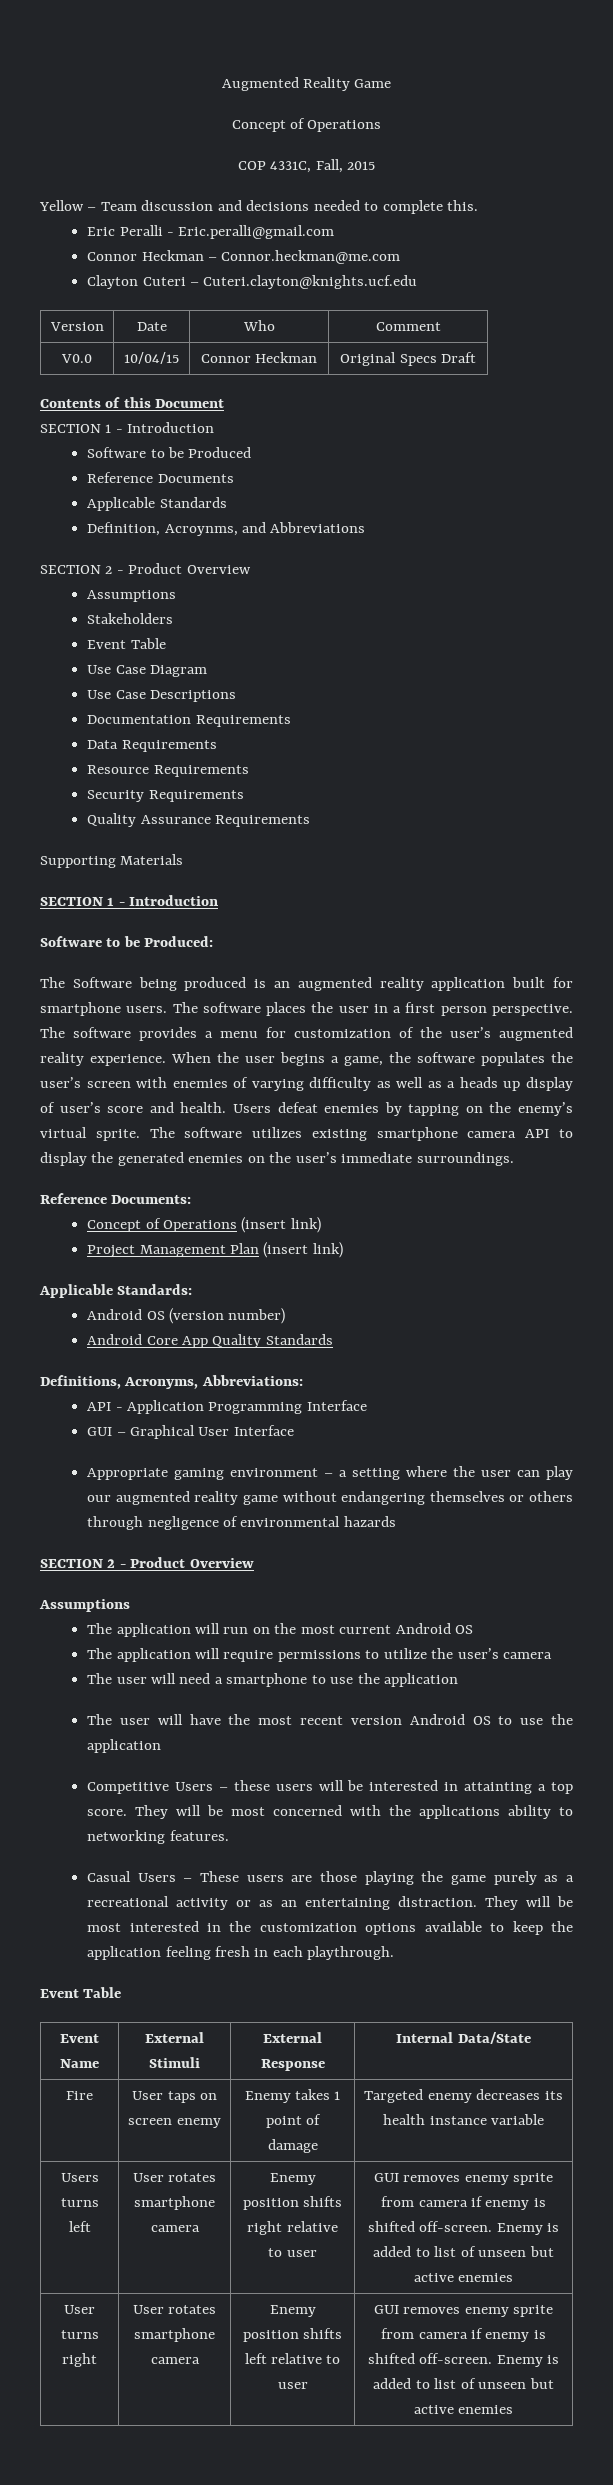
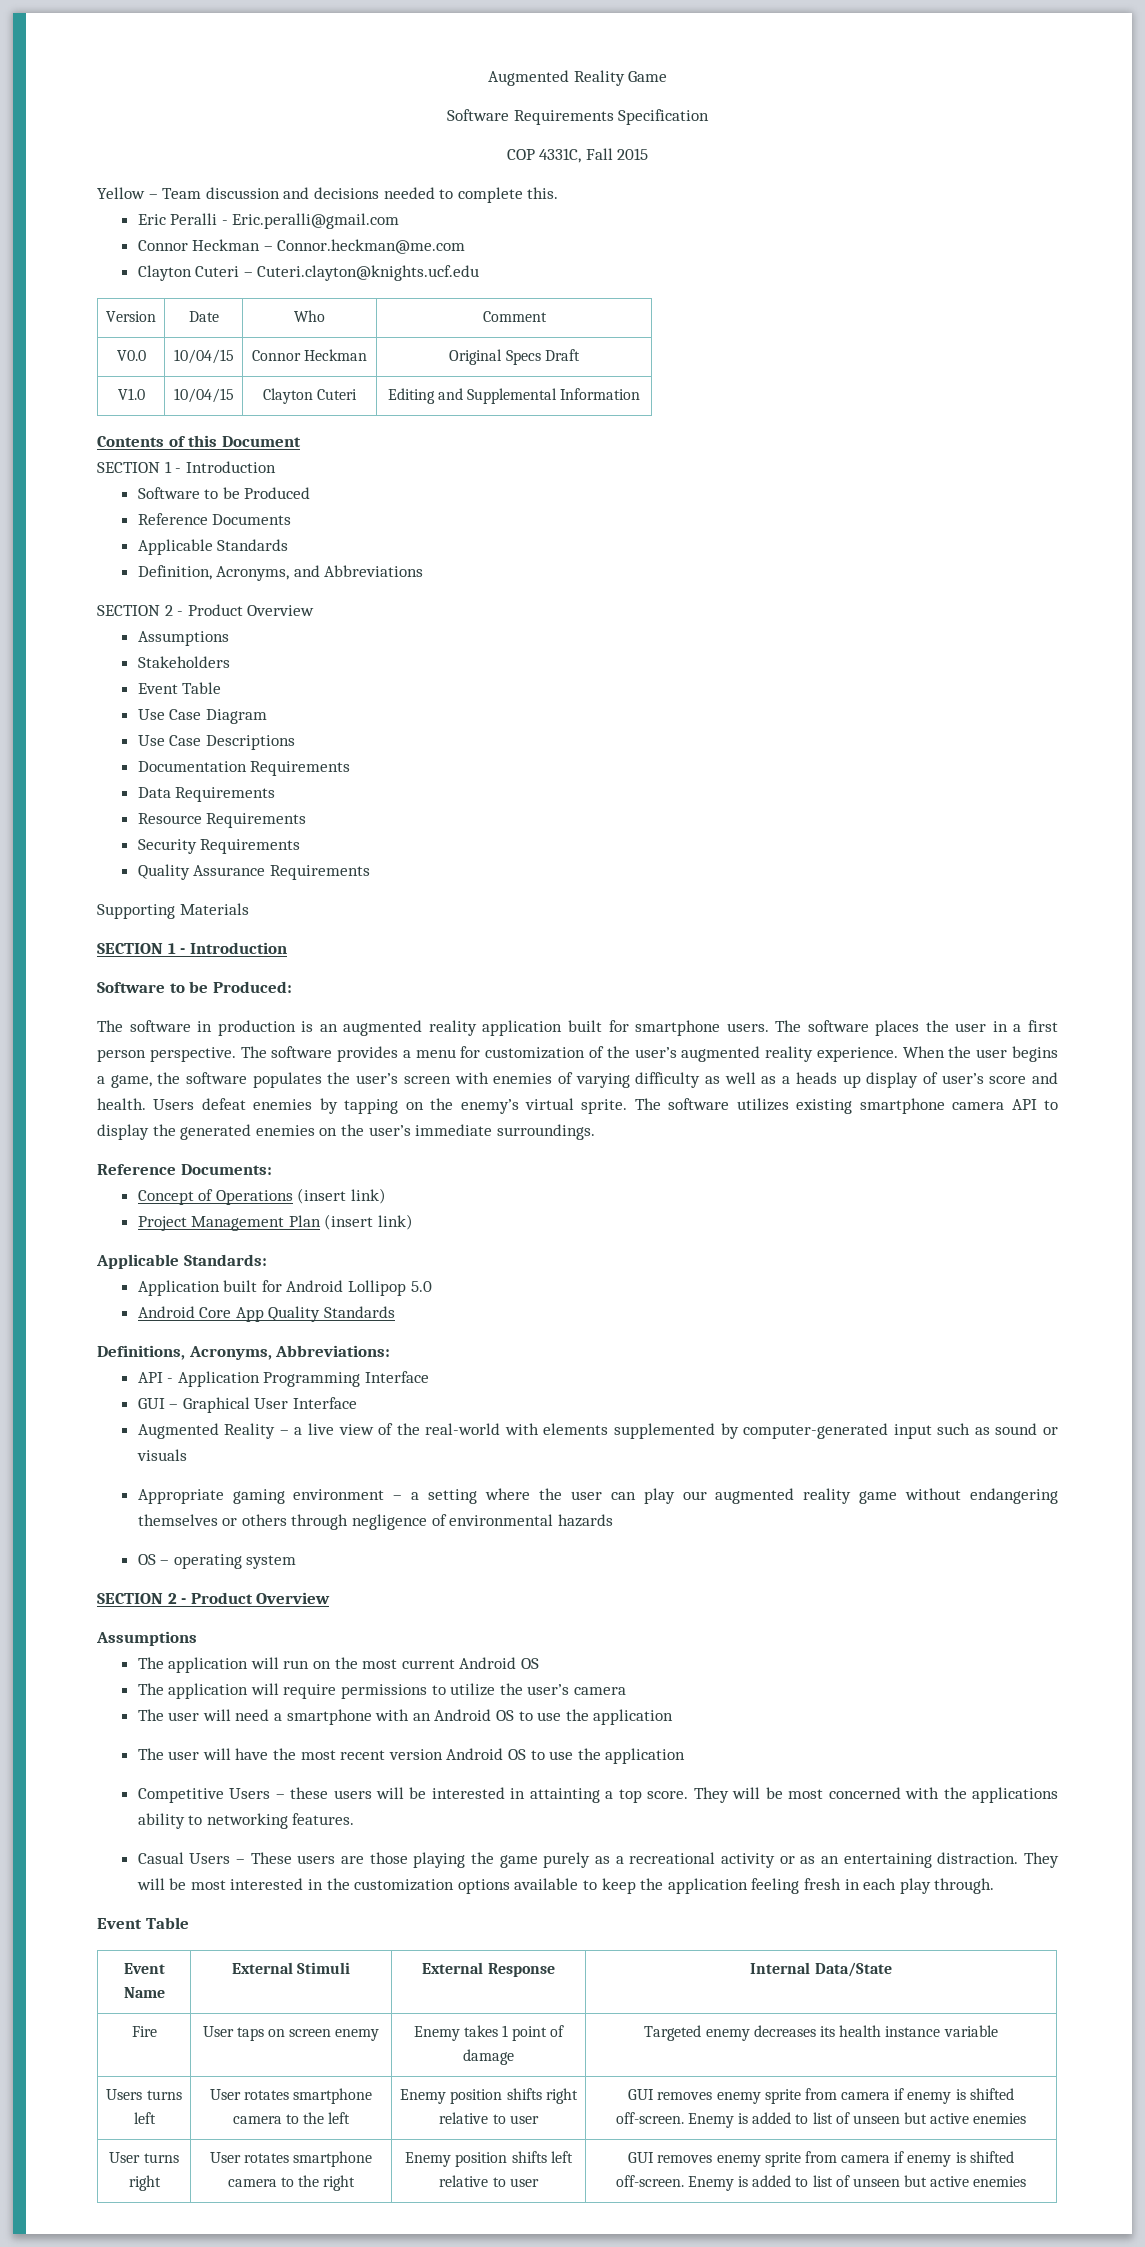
[231,118,382,132] Concept of Operations -> [446,109,710,125] Software Requirements Specification
[315,159,343,173] Fall, -> [585,148,613,160] Fall
(476, 357) none -> [117,388,145,400] [173,388,234,403] [262,388,358,404] [387,388,641,404] // V1.0 | 10/04/15 | Clayton Cuteri | Editing and Supplemental Information
[164,524,238,536] Acroynms, -> [216,566,290,581] Acronyms,
[72,977,247,991] Software being produced -> [129,1020,296,1036] software in production
[87,1308,286,1324] Android OS (version number) -> [137,1280,432,1296] Application built for Android Lollipop 5.0
(294, 1430) none -> [137,1423,1058,1439] [136,1449,187,1461] // Augmented Reality – a live view of the real-world with elements supplemented by computer-generated input such as sound or visuals
(396, 1521) none -> [137,1554,297,1569] // OS – operating system
(308, 1680) none -> [375,1709,514,1721] with an Android OS
[307,1946,395,1960] playthrough. -> [899,1878,995,1894] play through.
(200, 2228) none -> [285,2112,351,2124] to the left
(200, 2360) none -> [280,2175,356,2191] to the right

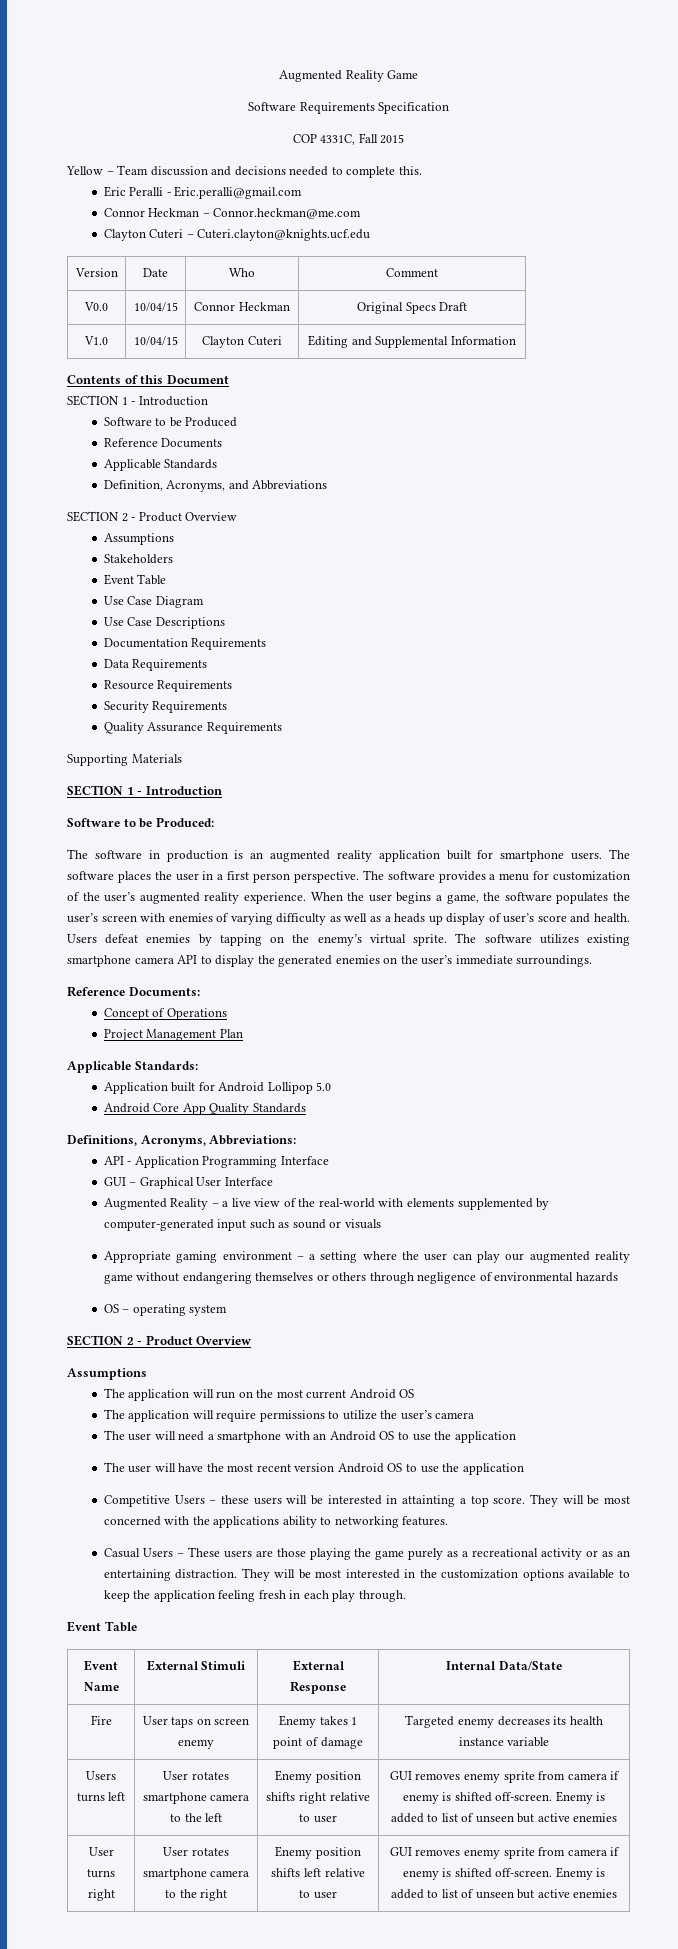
[297,1188,387,1204] (insert link) -> (227, 1014) none
[324,1214,414,1230] (insert link) -> (243, 1033) none

